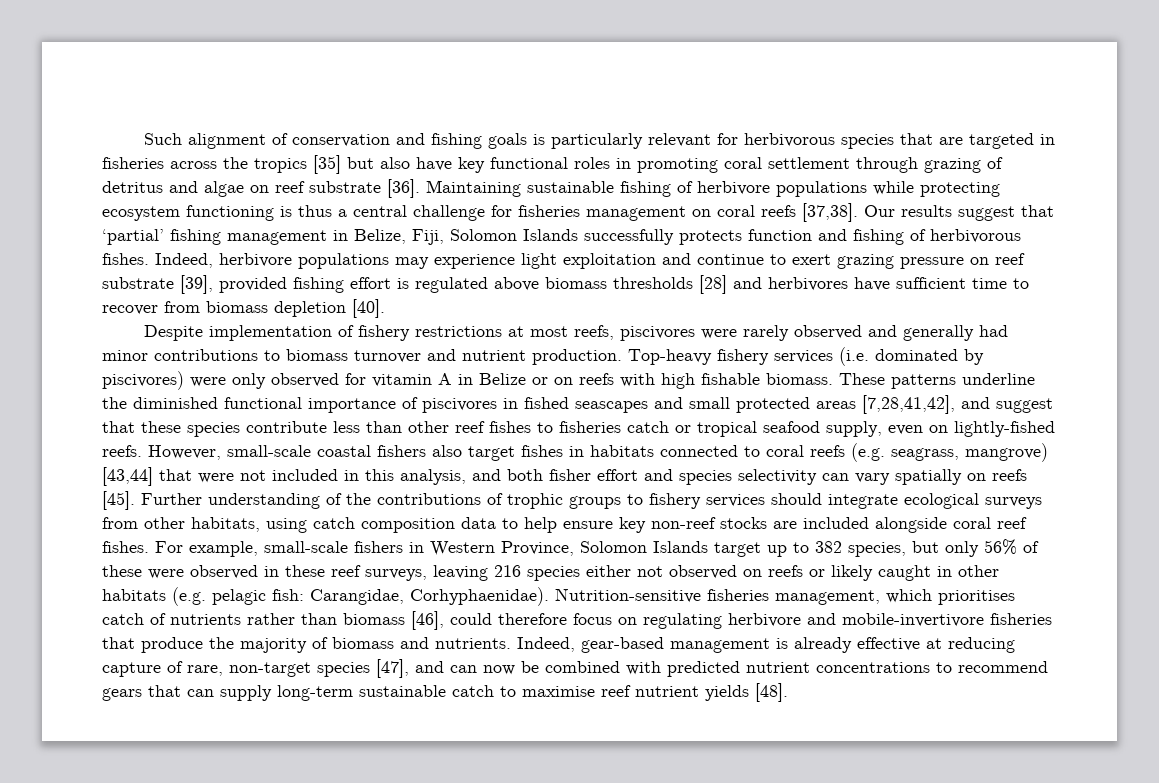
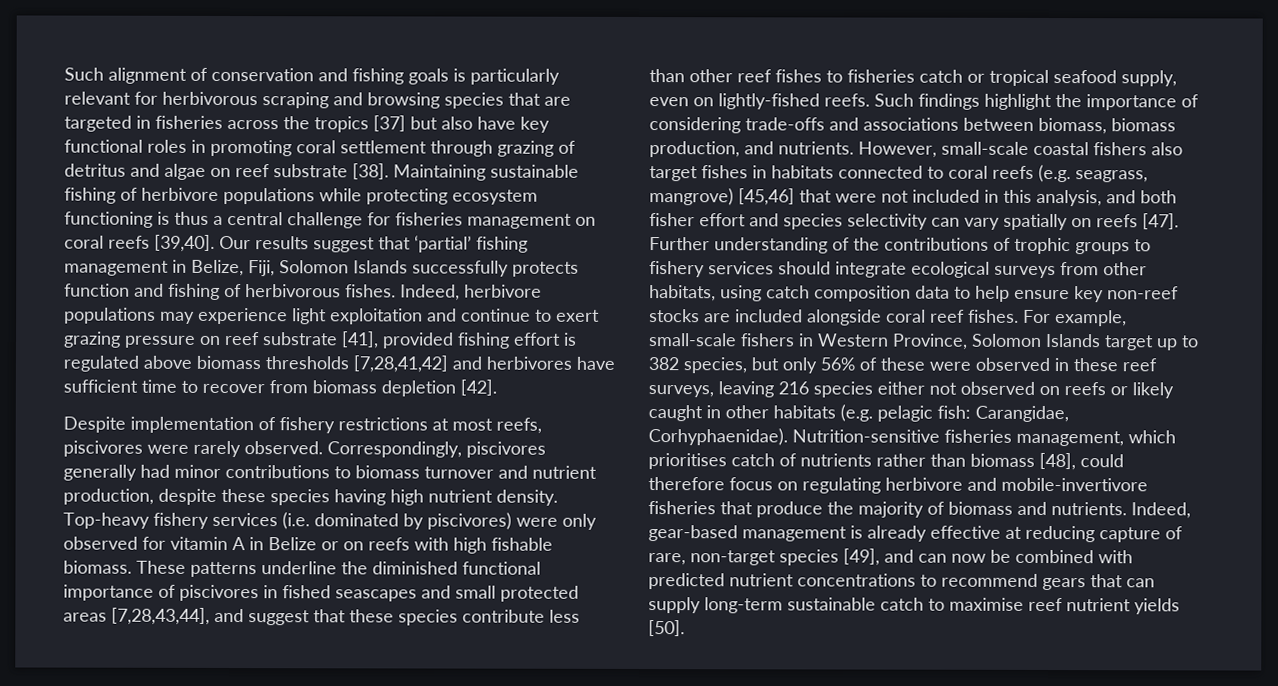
(835, 140) none -> [262,92,440,109] scraping and browsing
[313,155,341,174] [35] -> [373,115,406,132] [37]
[387,179,420,198] [36]. -> [352,163,389,180] [38].
[802,203,858,222] [37,38]. -> [154,234,215,252] [39,40].
[180,275,213,294] [39], -> [341,331,379,349] [41],
[699,275,727,294] [28] -> [353,355,448,373] [7,28,41,42]
[352,299,385,318] [40]. -> [460,379,497,396] [42].
[793,325,897,339] observed and -> [244,441,546,458] observed. Correspondingly, piscivores
[532,349,622,365] production. -> [63,488,558,506] production, despite these species having high nutrient density.
[862,395,955,414] [7,28,41,42], -> [111,607,210,625] [7,28,43,44],
(142, 451) none -> [874,93,1199,111] [649,117,1176,135] [649,141,854,158] Such findings highlight the importance of considering trade-offs and associations between biomass, biomass production, and nutrients.
[102,467,153,486] [43,44] -> [738,188,795,206] [45,46]
[102,491,135,510] [45]. -> [1142,213,1179,230] [47].
[411,611,444,630] [46], -> [1039,452,1076,471] [48],
[376,659,409,678] [47], -> [843,548,880,566] [49],
[755,683,788,702] [48]. -> [648,620,685,637] [50].

